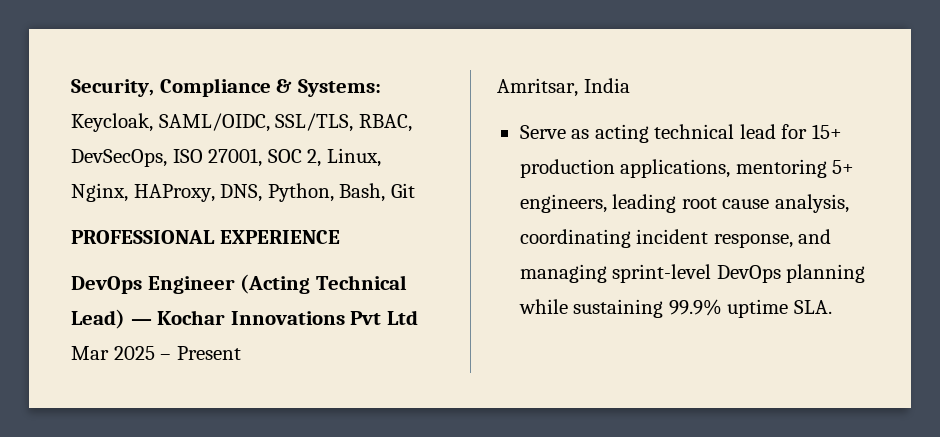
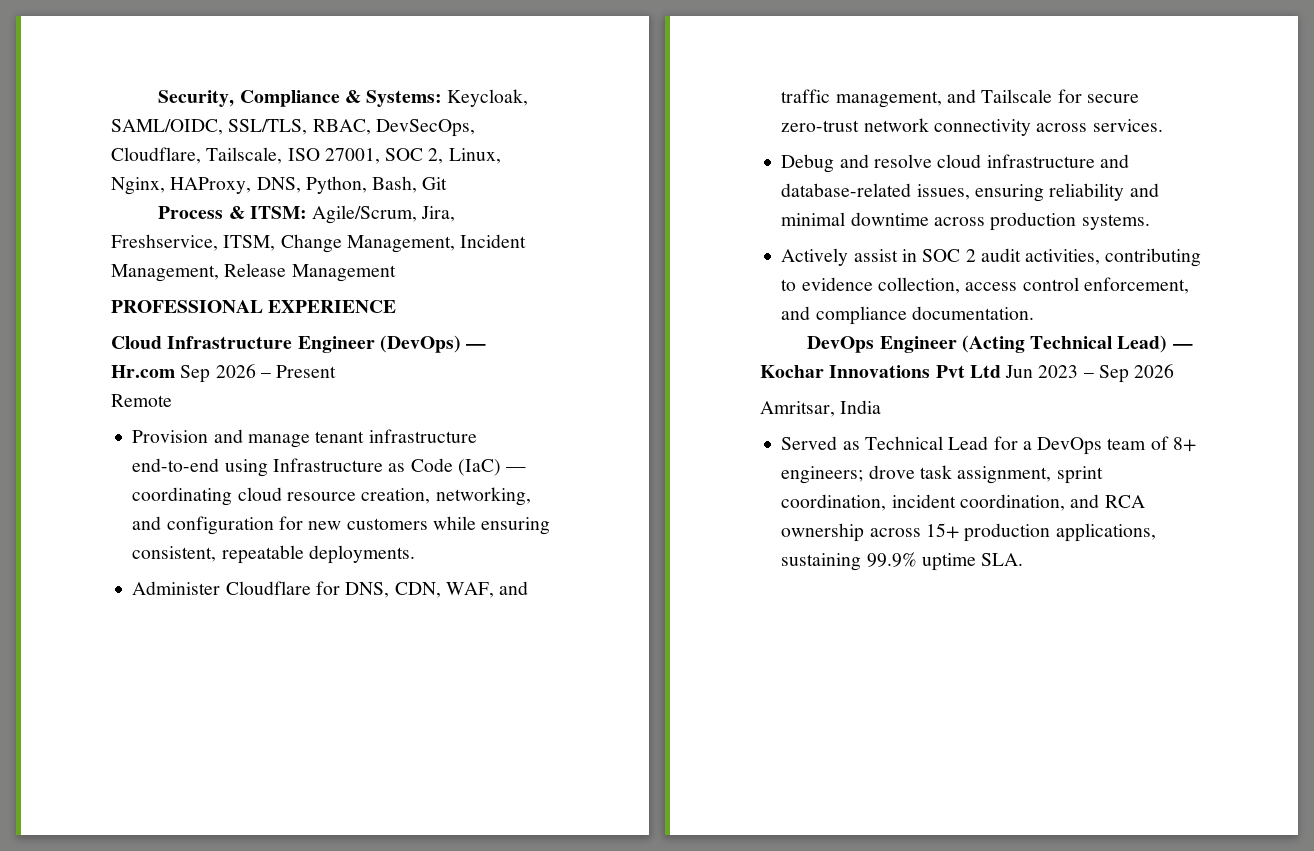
(167, 158) none -> [111,147,283,164] Cloudflare, Tailscale,
[71,230,340,244] PROFESSIONAL EXPERIENCE -> [158,205,456,224] [111,234,527,253] [111,263,396,282] [111,300,397,313] [111,335,487,353] [111,364,337,383] [111,394,172,407] [132,429,477,448] [132,458,527,477] [132,487,531,506] [132,516,551,535] [132,545,415,564] [132,581,529,598] [781,89,1139,108] [781,118,1163,136] [781,154,1129,173] [781,183,1159,202] [781,212,1150,231] [781,248,1202,267] [781,277,1189,294] [781,306,1034,325] Process & ITSM: Agile/Scrum, Jira, Freshservice, ITSM, Change Management, Incident Management, Release Management // PROFESSIONAL EXPERIENCE // Cloud Infrastructure Engineer (DevOps) — Hr.com Sep 2026 – Present // Remote // Provision and manage tenant infrastructure end-to-end using Infrastructure as Code (IaC) — coordinating cloud resource creation, networking, and configuration for new customers while ensuring consistent, repeatable deployments. // Administer Cloudflare for DNS, CDN, WAF, and traffic management, and Tailscale for secure zero-trust network connectivity across services. // Debug and resolve cloud infrastructure and database-related issues, ensuring reliability and minimal downtime across production systems. // Actively assist in SOC 2 audit activities, contributing to evidence collection, access control enforcement, and compliance documentation.
[71,346,241,360] [497,78,630,97] [519,124,842,143] [519,159,855,178] [519,194,849,213] [519,229,832,248] [519,264,866,283] [518,299,568,314] Mar 2025 – Present // Amritsar, India // Serve as acting technical lead for 15+ production applications, mentoring 5+ engineers, leading root cause analysis, coordinating incident response, and managing sprint-level DevOps planning while -> [1005,364,1175,383] [760,400,882,417] [781,436,1196,455] [781,465,1103,484] [781,494,1145,511] [781,523,1156,542] Jun 2023 – Sep 2026 // Amritsar, India // Served as Technical Lead for a DevOps team of 8+ engineers; drove task assignment, sprint coordination, incident coordination, and RCA ownership across 15+ production applications,

